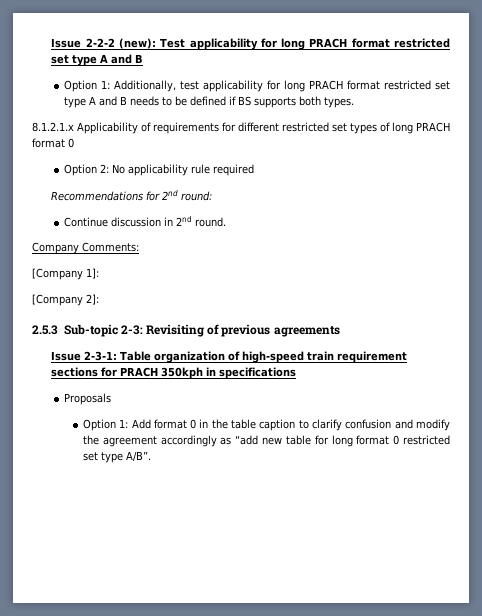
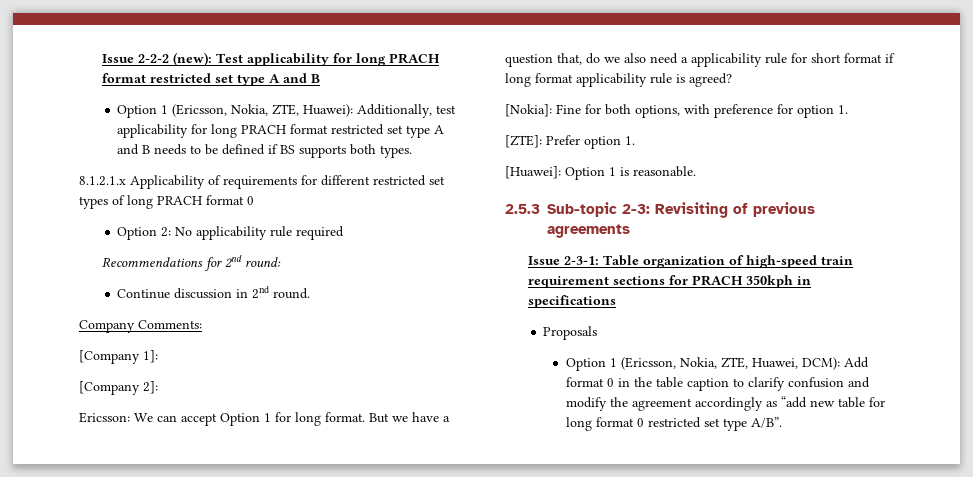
[100,80,110,89] 1: -> [161,104,354,117] 1 (Ericsson, Nokia, ZTE, Huawei):
(99, 299) none -> [79,412,450,426] [505,53,895,67] [505,73,732,87] [505,104,848,118] [505,135,635,149] [505,166,696,180] // Ericsson: We can accept Option 1 for long format. But we have a question that, do we also need a applicability rule for short format if long format applicability rule is agreed? // [Nokia]: Fine for both options, with preference for option 1. // [ZTE]: Prefer option 1. // [Huawei]: Option 1 is reasonable.
[119,419,129,428] 1: -> [609,357,840,370] 1 (Ericsson, Nokia, ZTE, Huawei, DCM):

